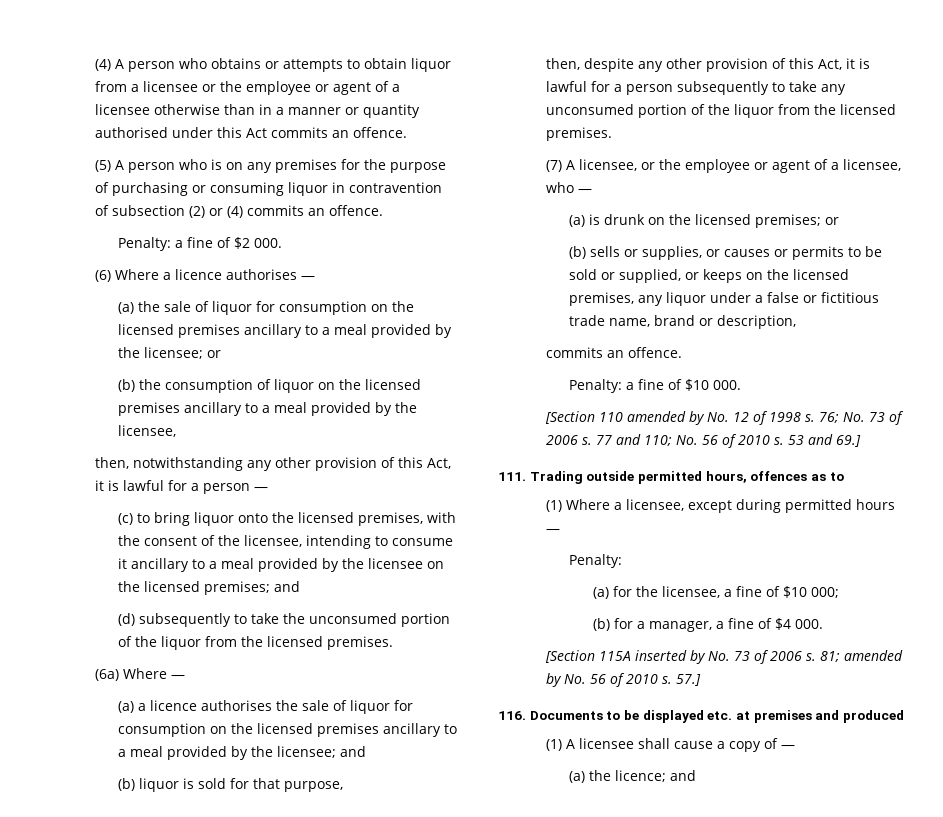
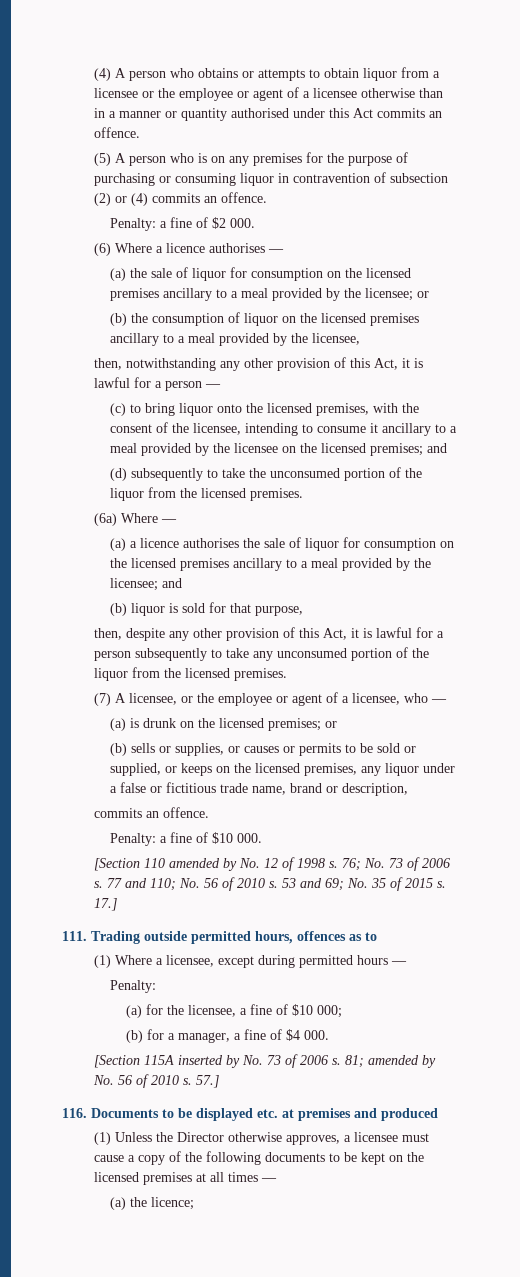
[835,435,861,447] 69.] -> [325,877,447,891] [94,898,118,911] 69; No. 35 of 2015 s. 17.]
[565,738,778,752] A licensee shall cause a copy of -> [115,1132,430,1145] [94,1151,425,1165] [94,1172,259,1185] Unless the Director otherwise approves, a licensee must cause a copy of the following documents to be kept on the licensed premises at all times
[670,770,697,781] and -> (195, 1203) none

